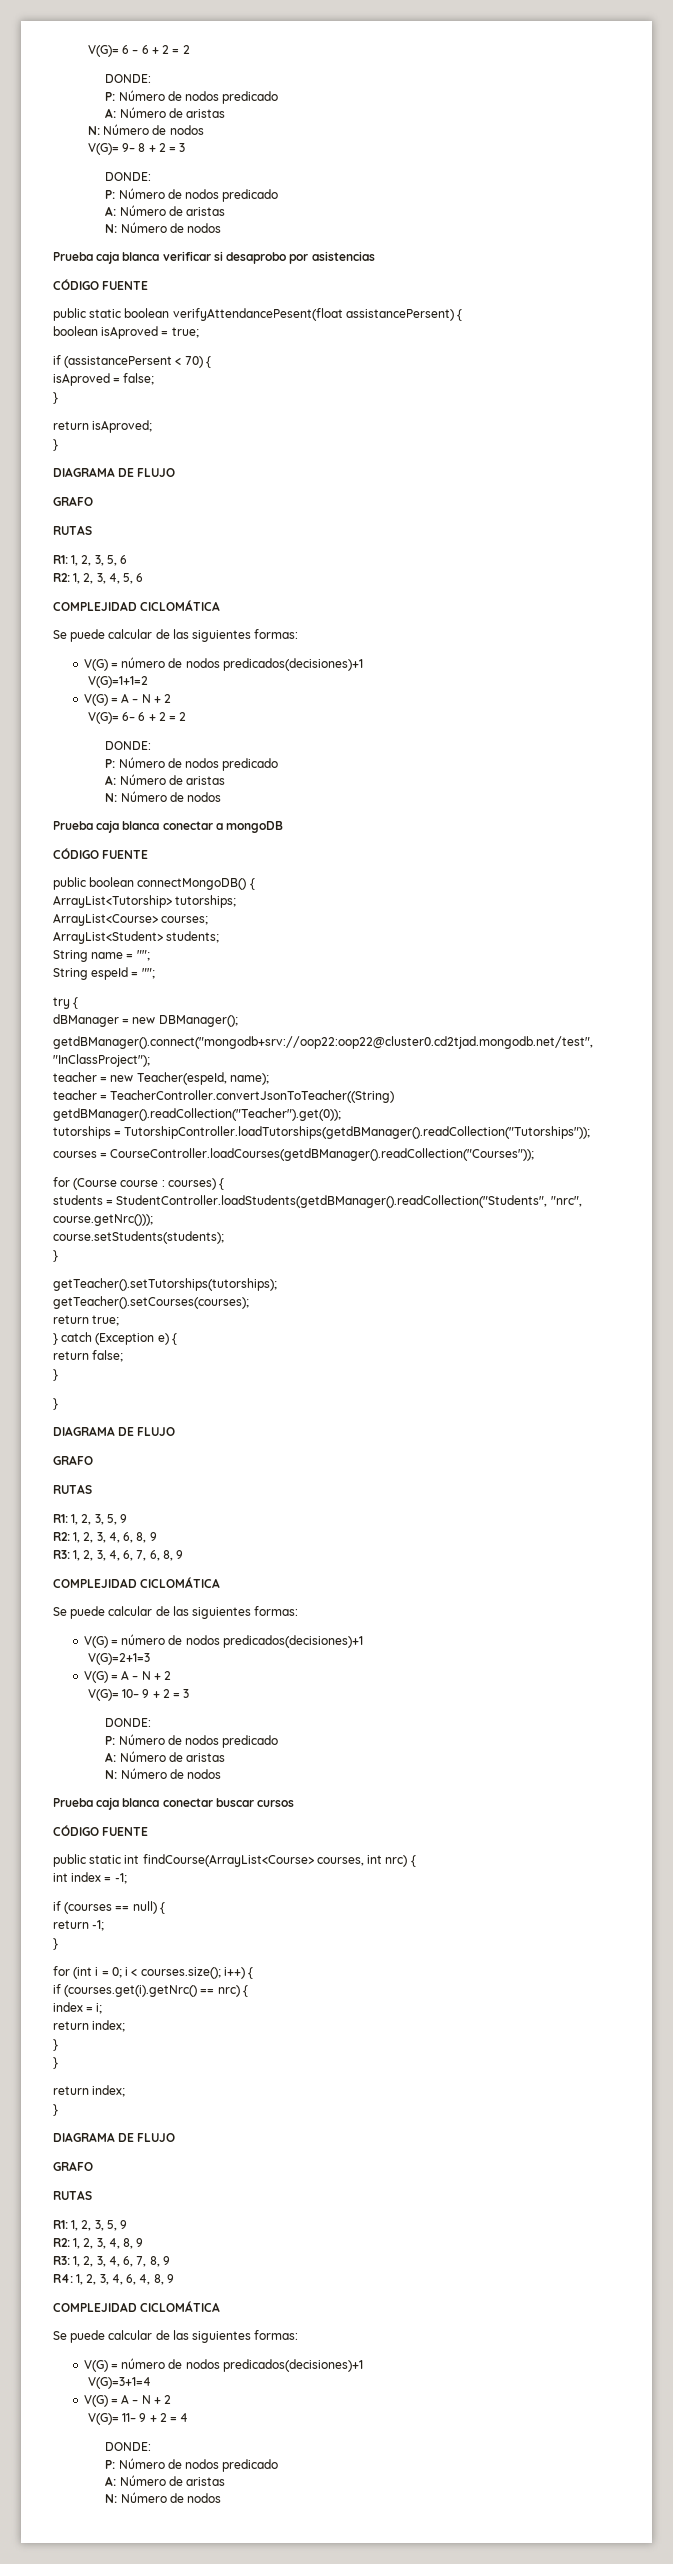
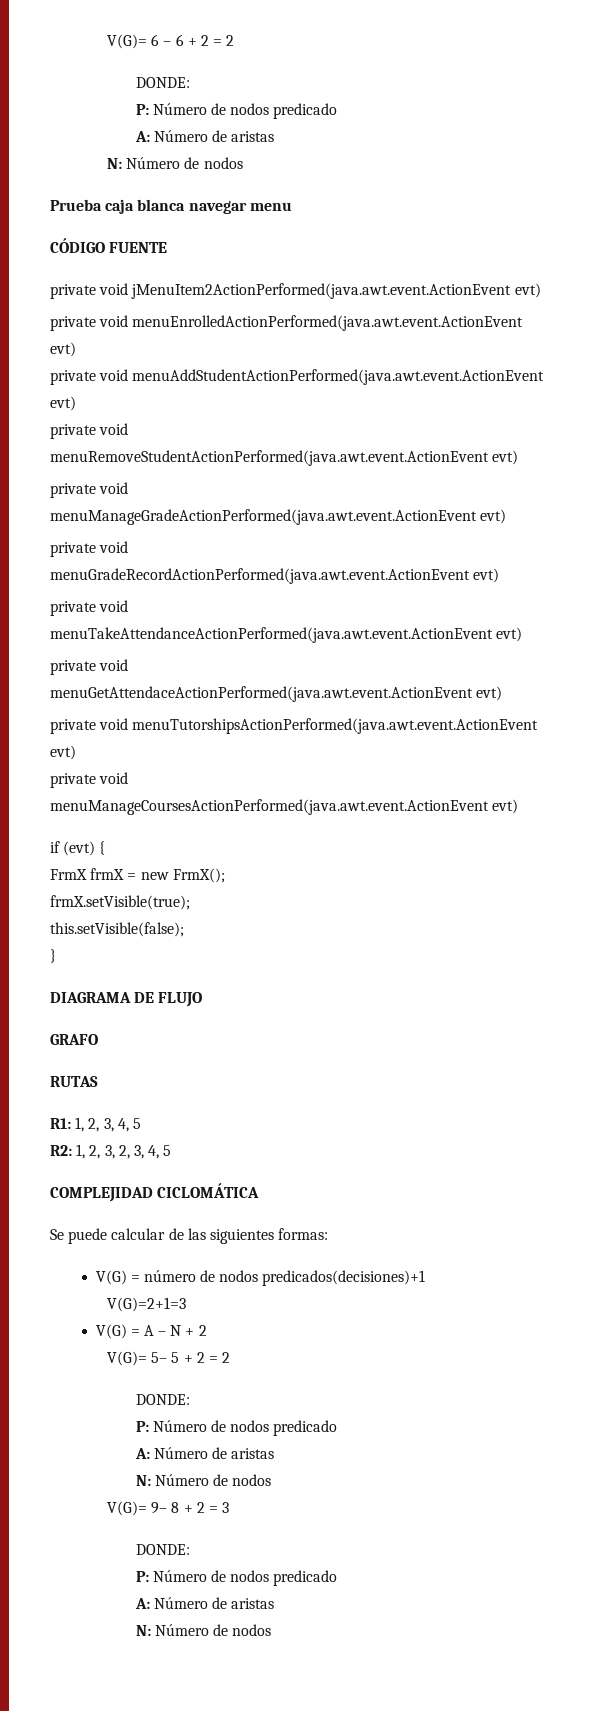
(204, 130) none -> [50,199,292,214] [50,238,168,253] [50,283,541,299] [50,315,524,331] [50,342,76,357] [50,369,545,385] [50,396,76,411] [50,423,129,439] [50,450,519,466] [50,482,129,498] [50,509,507,525] [50,541,129,557] [50,568,500,584] [50,600,129,616] [50,627,523,643] [50,659,129,675] [50,686,503,702] [50,718,539,734] [50,745,76,760] [50,772,129,788] [50,799,519,815] [50,841,106,856] [50,868,225,883] [50,895,190,910] [50,922,184,937] [50,949,56,963] [50,992,203,1007] [50,1034,98,1045] [50,1076,98,1087] [50,1117,141,1132] [50,1144,172,1159] [50,1183,260,1202] [50,1228,329,1244] [95,1270,426,1286] [107,1297,187,1312] [95,1324,207,1339] [107,1351,231,1366] [135,1394,190,1405] [135,1420,338,1436] [134,1447,275,1459] [135,1474,272,1486] // Prueba caja blanca navegar menu // CÓDIGO FUENTE // private void jMenuItem2ActionPerformed(java.awt.event.ActionEvent evt) // private void menuEnrolledActionPerformed(java.awt.event.ActionEvent evt) // private void menuAddStudentActionPerformed(java.awt.event.ActionEvent evt) // private void menuRemoveStudentActionPerformed(java.awt.event.ActionEvent evt) // private void menuManageGradeActionPerformed(java.awt.event.ActionEvent evt) // private void menuGradeRecordActionPerformed(java.awt.event.ActionEvent evt) // private void menuTakeAttendanceActionPerformed(java.awt.event.ActionEvent evt) // private void menuGetAttendaceActionPerformed(java.awt.event.ActionEvent evt) // private void menuTutorshipsActionPerformed(java.awt.event.ActionEvent evt) // private void menuManageCoursesActionPerformed(java.awt.event.ActionEvent evt) // if (evt) { // FrmX frmX = new FrmX(); // frmX.setVisible(true); // this.setVisible(false); // } // DIAGRAMA DE FLUJO // GRAFO // RUTAS // R1: 1, 2, 3, 4, 5 // R2: 1, 2, 3, 2, 3, 4, 5 // COMPLEJIDAD CICLOMÁTICA // Se puede calcular de las siguientes formas: // V(G) = número de nodos predicados(decisiones)+1 // V(G)=2+1=3 // V(G) = A – N + 2 // V(G)= 5– 5 + 2 = 2 // DONDE: // P: Número de nodos predicado // A: Número de aristas // N: Número de nodos
[53,251,375,264] [53,279,149,290] [53,308,463,321] [53,326,199,339] [53,355,211,368] [53,373,155,386] [53,392,58,404] [53,420,153,433] [53,439,58,451] [53,467,176,477] [53,496,93,506] [53,525,92,535] [53,555,128,566] [53,573,144,584] [53,600,221,611] [53,629,299,642] [83,657,363,671] [87,676,148,688] [83,693,172,706] [87,712,187,724] [105,741,152,750] [105,757,279,771] [105,774,226,785] [105,791,222,802] [53,820,284,833] [53,848,149,859] [53,877,255,890] [53,895,237,908] [53,913,209,926] [53,931,220,944] [53,950,150,962] [53,967,155,980] [53,997,79,1009] [53,1014,238,1027] [53,1036,593,1049] [53,1054,150,1067] [53,1072,269,1085] [53,1090,395,1103] [53,1108,341,1121] [53,1126,591,1139] [53,1148,535,1161] [53,1177,225,1190] [53,1195,582,1208] [53,1214,153,1226] [53,1231,224,1244] [53,1250,58,1262] [53,1278,277,1291] [53,1296,249,1309] [53,1315,120,1326] [53,1332,177,1345] [53,1350,124,1362] [53,1369,58,1381] [53,1398,58,1410] [53,1426,176,1436] [53,1455,93,1465] [53,1484,92,1494] [53,1514,128,1525] [53,1532,157,1543] [53,1550,184,1561] [53,1577,221,1588] [53,1606,299,1619] [83,1634,363,1648] [87,1653,150,1665] [83,1670,172,1683] [87,1689,190,1701] [105,1718,152,1727] [105,1734,279,1748] [105,1751,226,1762] [105,1768,222,1779] [53,1797,295,1810] [53,1825,149,1836] [53,1854,416,1867] [53,1872,127,1884] [53,1901,165,1914] [53,1920,105,1931] [53,1938,58,1950] [53,1966,254,1979] [53,1984,248,1997] [53,2002,103,2014] [53,2020,126,2032] [53,2039,58,2051] [53,2057,58,2069] [53,2085,126,2097] [53,2104,58,2116] [53,2132,176,2142] [53,2161,93,2171] [53,2190,92,2200] [53,2220,128,2231] [53,2238,144,2249] [53,2256,170,2267] [53,2274,174,2285] [53,2301,221,2312] [53,2330,299,2343] [83,2358,363,2372] [87,2377,151,2389] [83,2394,172,2407] [87,2413,189,2425] [105,2442,152,2451] [105,2458,279,2472] [105,2475,226,2486] [105,2492,222,2503] // Prueba caja blanca verificar si desaprobo por asistencias // CÓDIGO FUENTE // public static boolean verifyAttendancePesent(float assistancePersent) { // boolean isAproved = true; // if (assistancePersent < 70) { // isAproved = false; // } // return isAproved; // } // DIAGRAMA DE FLUJO // GRAFO // RUTAS // R1: 1, 2, 3, 5, 6 // R2: 1, 2, 3, 4, 5, 6 // COMPLEJIDAD CICLOMÁTICA // Se puede calcular de las siguientes formas: // V(G) = número de nodos predicados(decisiones)+1 // V(G)=1+1=2 // V(G) = A – N + 2 // V(G)= 6– 6 + 2 = 2 // DONDE: // P: Número de nodos predicado // A: Número de aristas // N: Número de nodos // Prueba caja blanca conectar a mongoDB // CÓDIGO FUENTE // public boolean connectMongoDB() { // ArrayList<Tutorship> tutorships; // ArrayList<Course> courses; // ArrayList<Student> students; // String name = ""; // String espeId = ""; // try { // dBManager = new DBManager(); // getdBManager().connect("mongodb+srv://oop22:oop22@cluster0.cd2tjad.mongodb.net/test", "InClassProject"); // teacher = new Teacher(espeId, name); // teacher = TeacherController.convertJsonToTeacher((String) getdBManager().readCollection("Teacher").get(0)); // tutorships = TutorshipController.loadTutorships(getdBManager().readCollection("Tutorships")); // courses = CourseController.loadCourses(getdBManager().readCollection("Courses")); // for (Course course : courses) { // students = StudentController.loadStudents(getdBManager().readCollection("Students", "nrc", course.getNrc())); // course.setStudents(students); // } // getTeacher().setTutorships(tutorships); // getTeacher().setCourses(courses); // return true; // } catch (Exception e) { // return false; // } // } // DIAGRAMA DE FLUJO // GRAFO // RUTAS // R1: 1, 2, 3, 5, 9 // R2: 1, 2, 3, 4, 6, 8, 9 // R3: 1, 2, 3, 4, 6, 7, 6, 8, 9 // COMPLEJIDAD CICLOMÁTICA // Se puede calcular de las siguientes formas: // V(G) = número de nodos predicados(decisiones)+1 // V(G)=2+1=3 // V(G) = A – N + 2 // V(G)= 10– 9 + 2 = 3 // DONDE: // P: Número de nodos predicado // A: Número de aristas // N: Número de nodos // Prueba caja blanca conectar buscar cursos // CÓDIGO FUENTE // public static int findCourse(ArrayList<Course> courses, int nrc) { // int index = -1; // if (courses == null) { // return -1; // } // for (int i = 0; i < courses.size(); i++) { // if (courses.get(i).getNrc() == nrc) { // index = i; // return index; // } // } // return index; // } // DIAGRAMA DE FLUJO // GRAFO // RUTAS // R1: 1, 2, 3, 5, 9 // R2: 1, 2, 3, 4, 8, 9 // R3: 1, 2, 3, 4, 6, 7, 8, 9 // R4: 1, 2, 3, 4, 6, 4, 8, 9 // COMPLEJIDAD CICLOMÁTICA // Se puede calcular de las siguientes formas: // V(G) = número de nodos predicados(decisiones)+1 // V(G)=3+1=4 // V(G) = A – N + 2 // V(G)= 11– 9 + 2 = 4 // DONDE: // P: Número de nodos predicado // A: Número de aristas // N: Número de nodos -> (272, 1630) none

